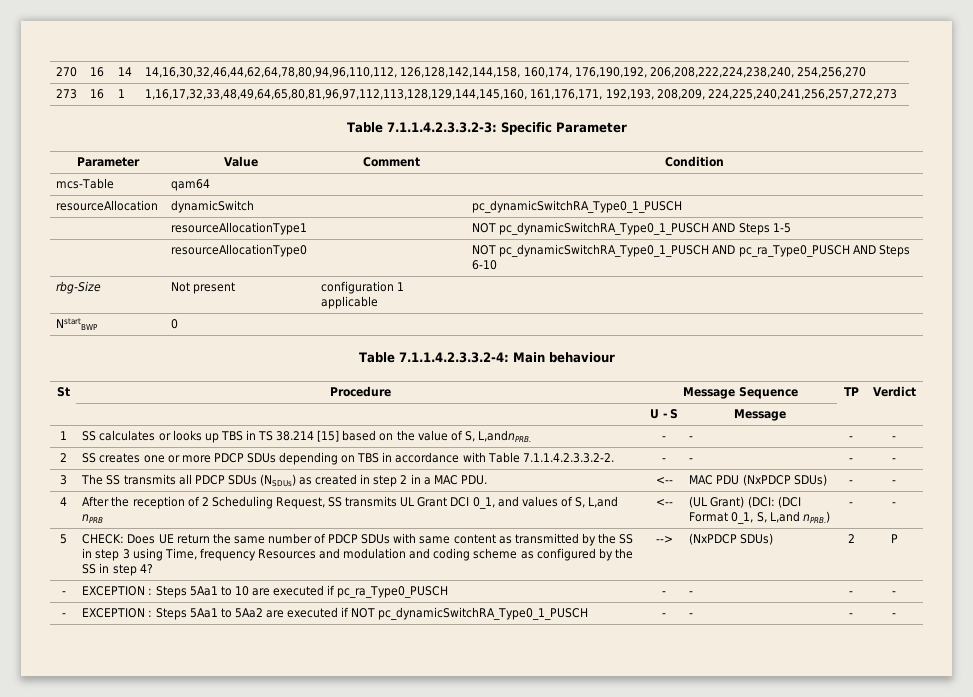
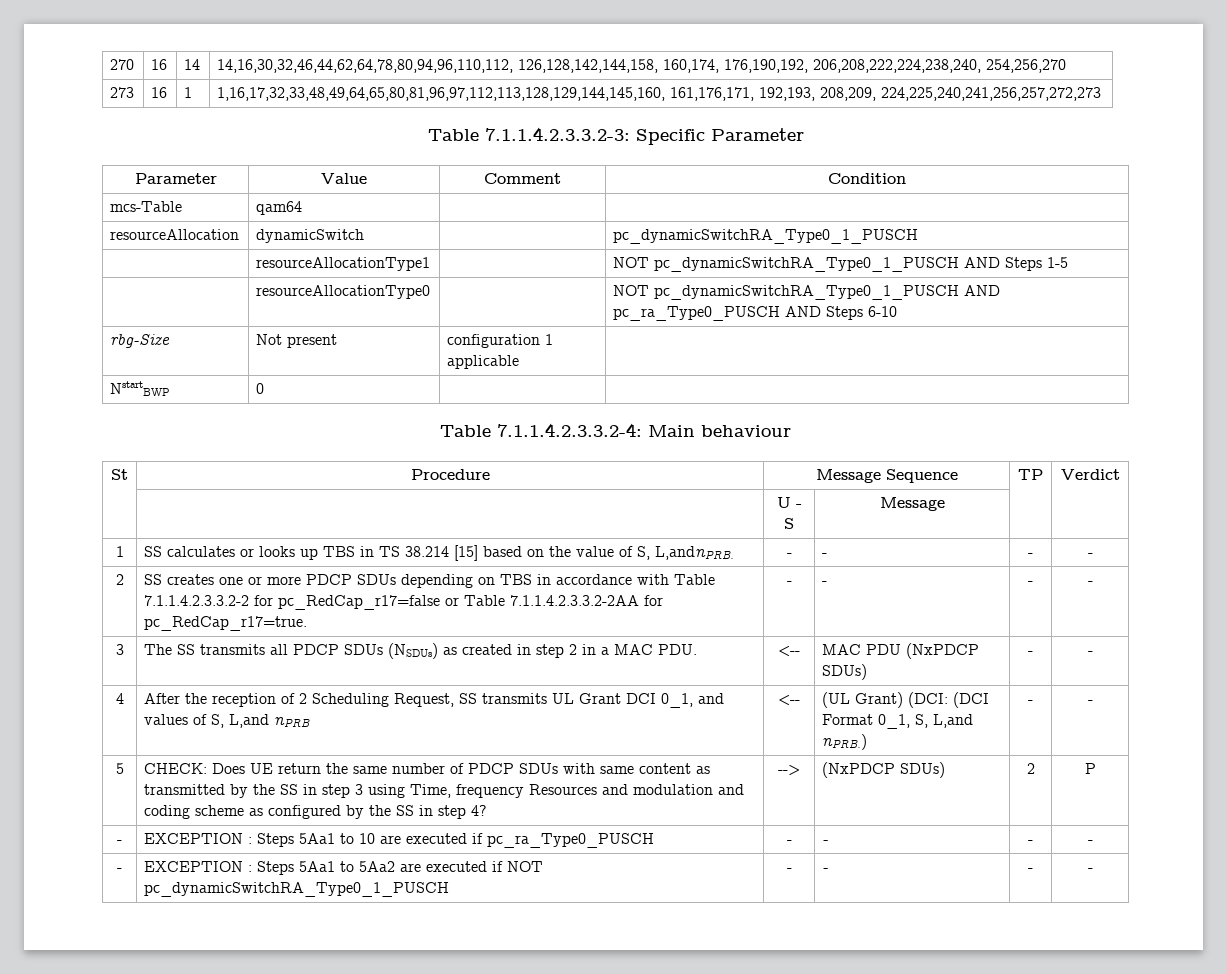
[522,453,614,463] 7.1.1.4.2.3.3.2-2. -> [144,595,664,610] [144,616,308,631] 7.1.1.4.2.3.3.2-2 for pc_RedCap_r17=false or Table 7.1.1.4.2.3.3.2-2AA for pc_RedCap_r17=true.

